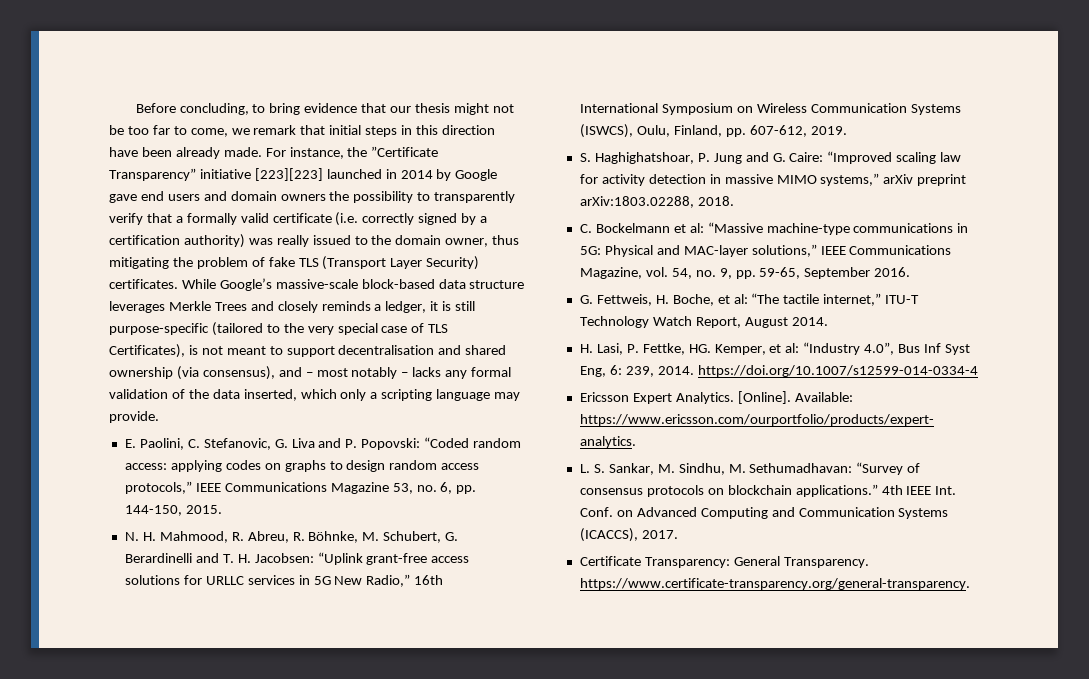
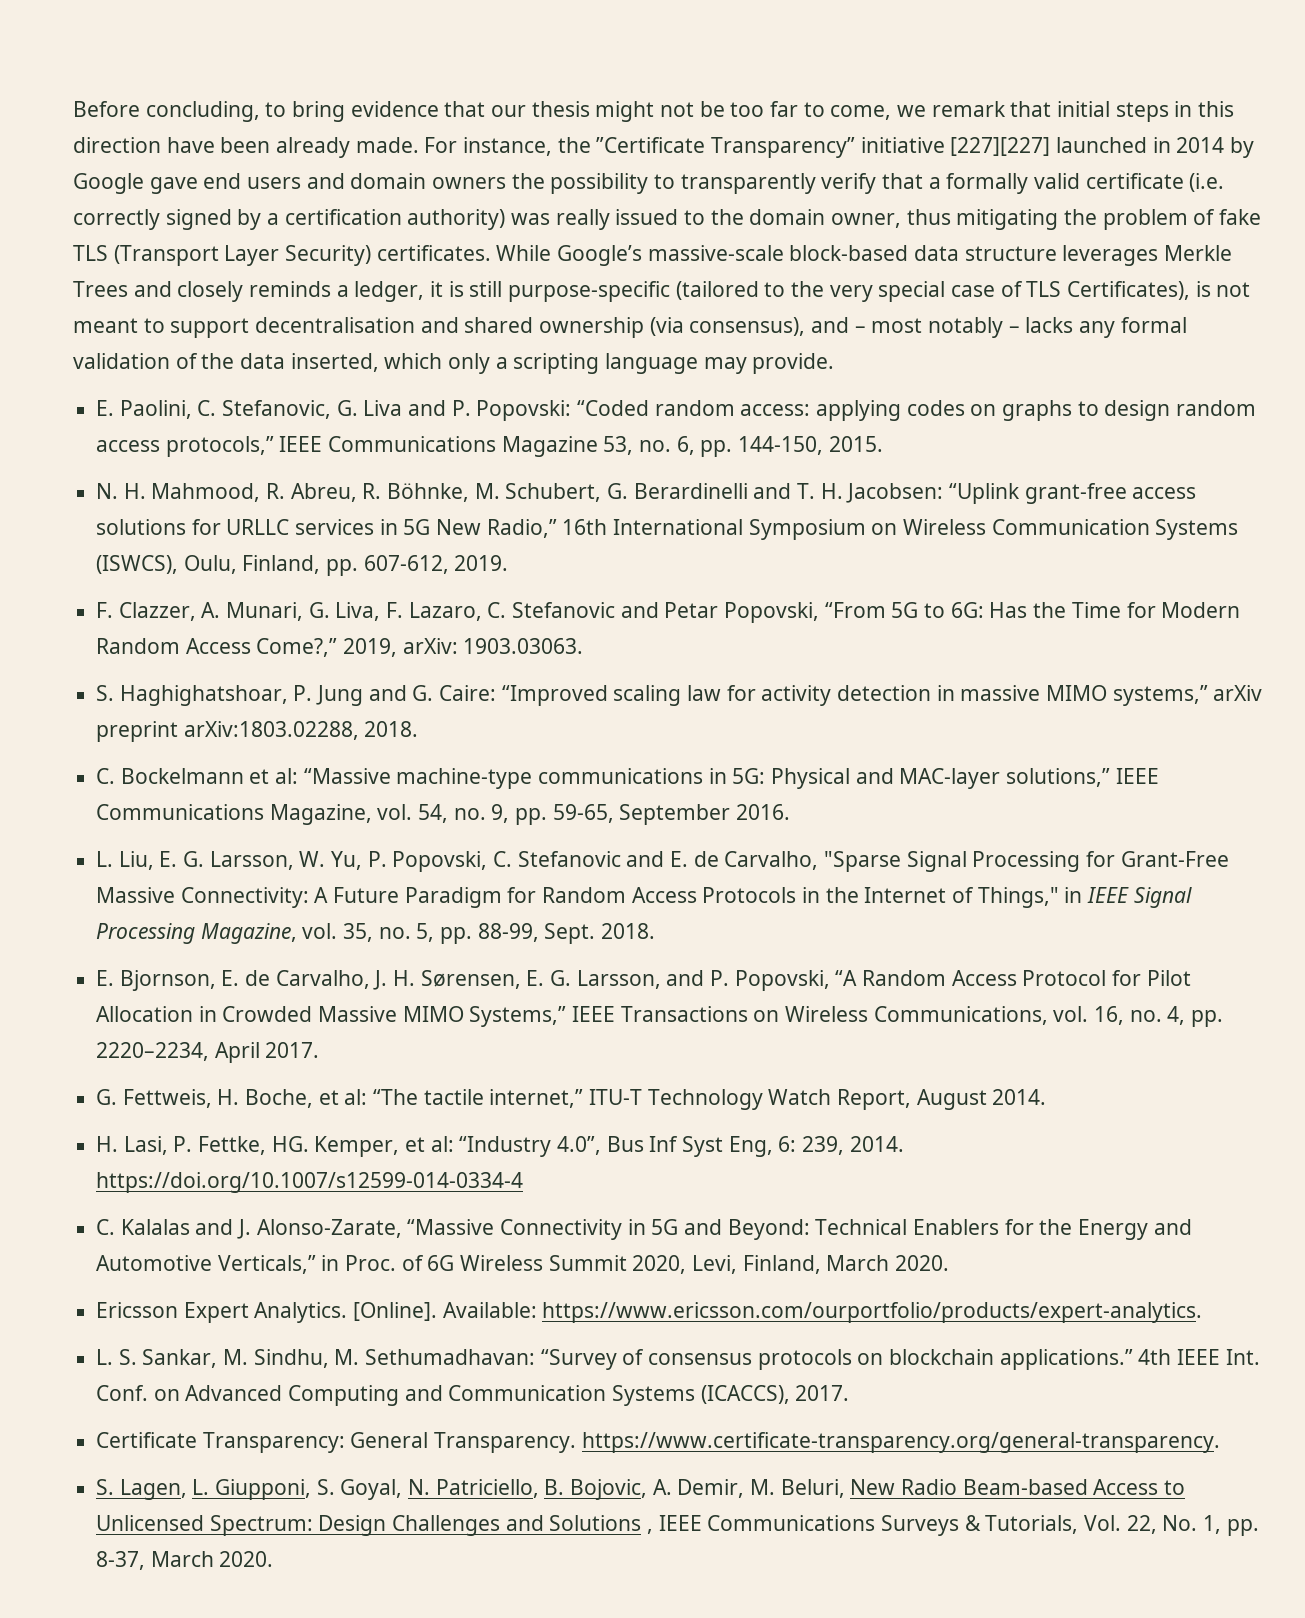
[254,168,323,181] [223][223] -> [950,137,1051,156] [227][227]
(847, 130) none -> [96,602,1241,623] [96,638,584,657] // F. Clazzer, A. Munari, G. Liva, F. Lazaro, C. Stefanovic and Petar Popovski, “From 5G to 6G: Has the Time for Modern Random Access Come?,” 2019, arXiv: 1903.03063.
(911, 272) none -> [96,851,1229,872] [96,887,1192,908] [96,923,656,944] [96,970,1191,991] [96,1006,1224,1027] [96,1042,320,1063] // L. Liu, E. G. Larsson, W. Yu, P. Popovski, C. Stefanovic and E. de Carvalho, "Sparse Signal Processing for Grant-Free Massive Connectivity: A Future Paradigm for Random Access Protocols in the Internet of Things," in IEEE Signal Processing Magazine, vol. 35, no. 5, pp. 88-99, Sept. 2018. // E. Bjornson, E. de Carvalho, J. H. Sørensen, E. G. Larsson, and P. Popovski, “A Random Access Protocol for Pilot Allocation in Crowded Massive MIMO Systems,” IEEE Transactions on Wireless Communications, vol. 16, no. 4, pp. 2220–2234, April 2017.
(978, 371) none -> [96,1219,1192,1240] [96,1255,950,1274] // C. Kalalas and J. Alonso-Zarate, “Massive Connectivity in 5G and Beyond: Technical Enablers for the Energy and Automotive Verticals,” in Proc. of 6G Wireless Summit 2020, Levi, Finland, March 2020.
(970, 584) none -> [96,1479,1186,1500] [96,1515,1259,1536] [96,1551,274,1570] // S. Lagen, L. Giupponi, S. Goyal, N. Patriciello, B. Bojovic, A. Demir, M. Beluri, New Radio Beam-based Access to Unlicensed Spectrum: Design Challenges and Solutions , IEEE Communications Surveys & Tutorials, Vol. 22, No. 1, pp. 8-37, March 2020.

